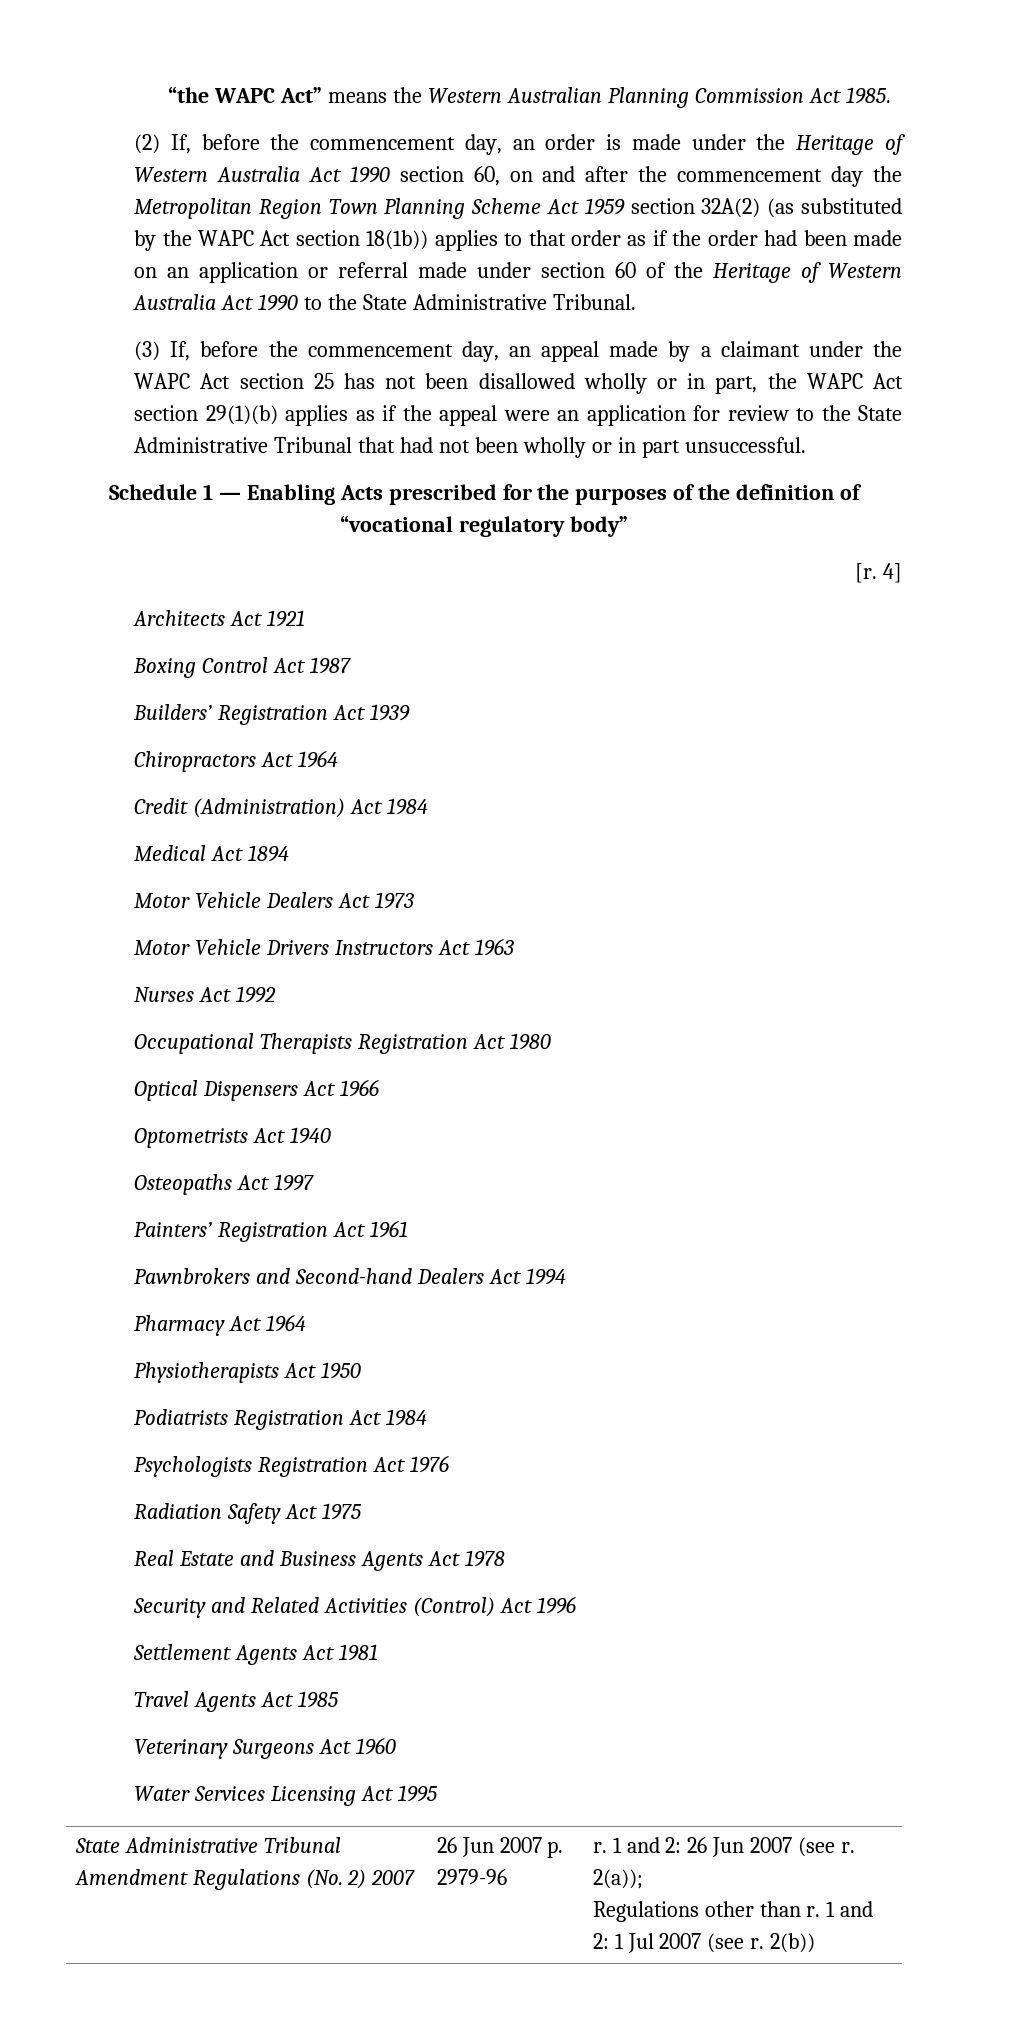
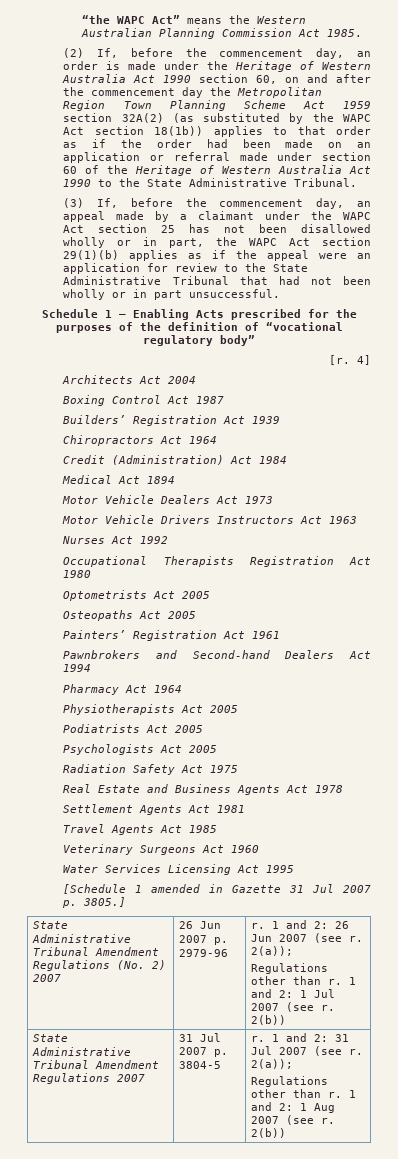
[267,610,306,627] 1921 -> [168,376,197,384] 2004
[134,1079,379,1101] // Optical Dispensers Act 1966 -> (92, 574) none
[290,1127,332,1144] 1940 -> [182,591,211,599] 2005
[274,1174,315,1191] 1997 -> [168,611,197,619] 2005
[321,1362,362,1379] 1950 -> [210,705,239,713] 2005
[234,1409,427,1430] [134,1455,449,1477] Registration Act 1984 // Psychologists Registration Act 1976 -> [146,725,204,733] [63,744,218,755] Act 2005 // Psychologists Act 2005
[133,1596,576,1618] // Security and Related Activities (Control) Act 1996 -> (344, 789) none
(438, 1793) none -> [63,884,371,894] [62,897,127,908] // [Schedule 1 amended in Gazette 31 Jul 2007 p. 3805.]
(816, 1943) none -> [32,1034,68,1042] [31,1047,131,1056] [32,1060,159,1069] [32,1073,145,1084] [178,1033,221,1042] [178,1047,228,1057] [178,1061,221,1069] [250,1033,349,1042] [250,1046,363,1056] [250,1059,293,1069] [250,1076,328,1087] [250,1089,356,1098] [250,1102,335,1113] [250,1115,335,1125] [250,1128,286,1138] // State Administrative Tribunal Amendment Regulations 2007 | 31 Jul 2007 p. 3804-5 | r. 1 and 2: 31 Jul 2007 (see r. 2(a)); // Regulations other than r. 1 and 2: 1 Aug 2007 (see r. 2(b))

